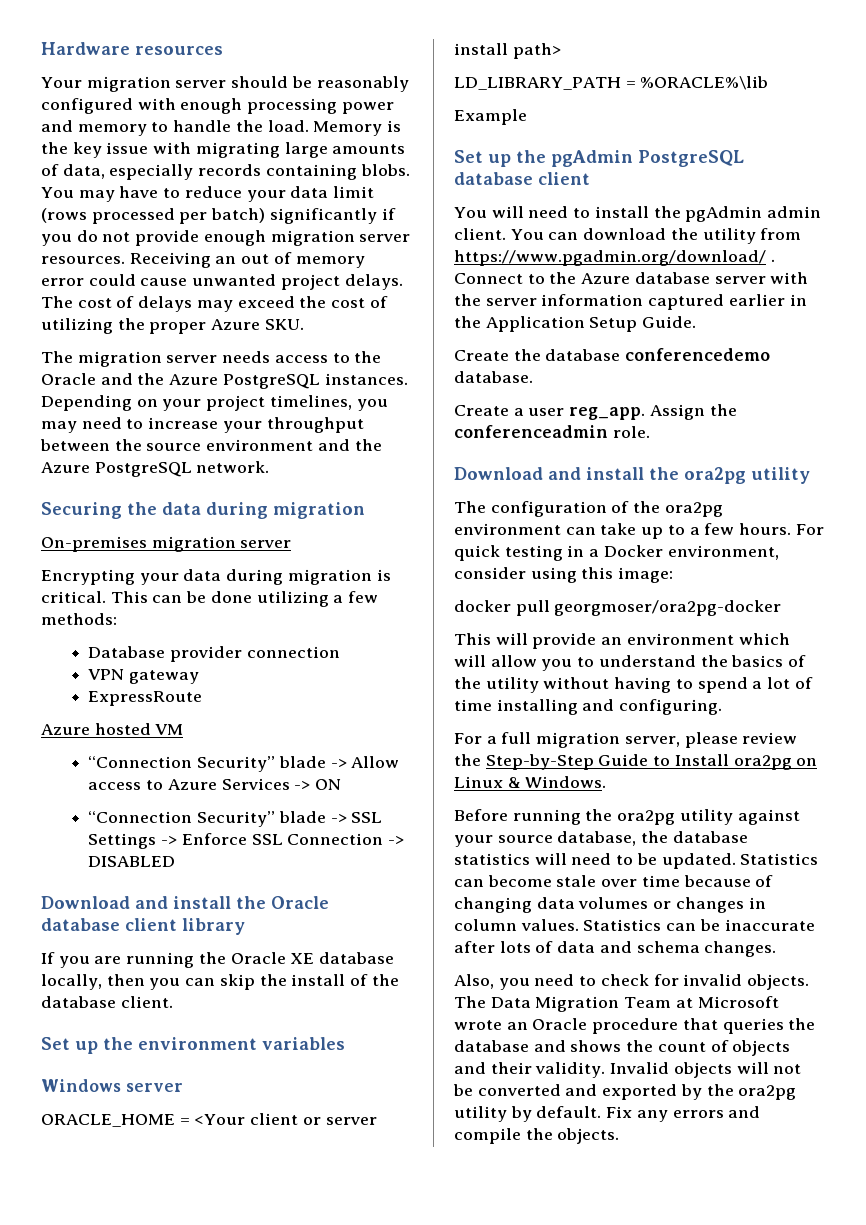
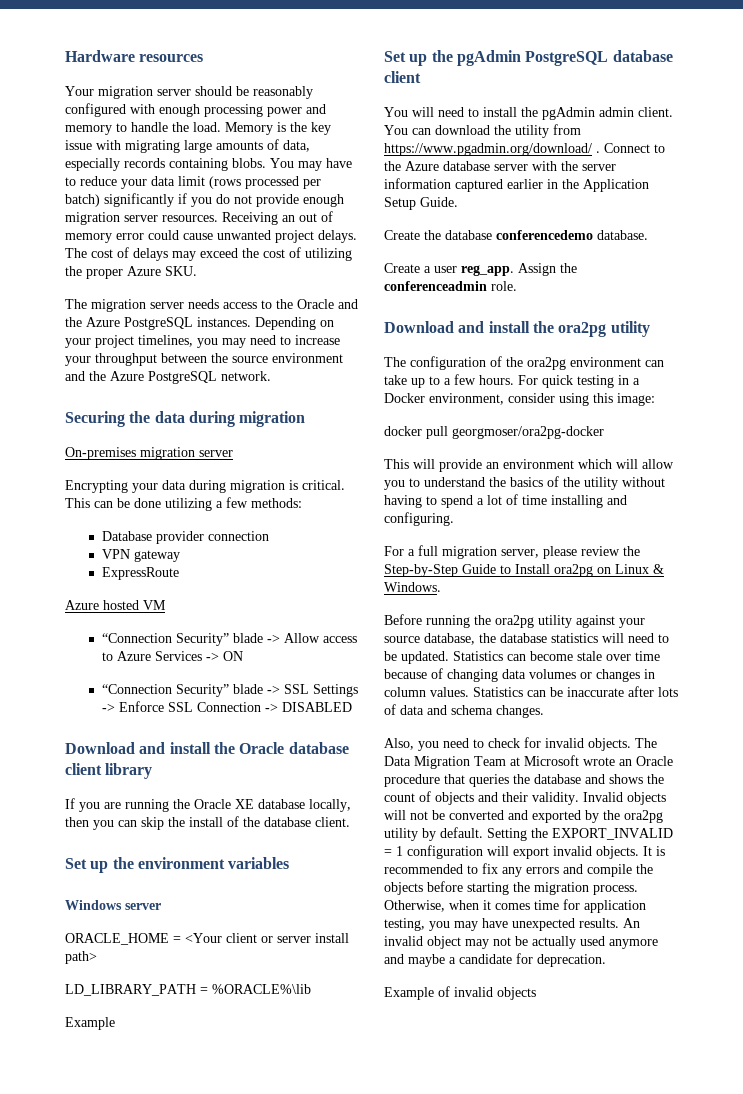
[606,1106,633,1118] Fix -> [487,828,673,841] [384,845,665,859] [384,863,498,874] Setting the EXPORT_INVALID = 1 configuration will export invalid objects. It is recommended to fix
[557,1128,620,1144] objects. -> [384,881,638,895] [384,899,646,913] [384,918,640,931] [384,936,658,949] [384,953,606,967] [384,986,536,1000] objects before starting the migration process. Otherwise, when it comes time for application testing, you may have unexpected results. An invalid object may not be actually used anymore and maybe a candidate for deprecation. // Example of invalid objects

